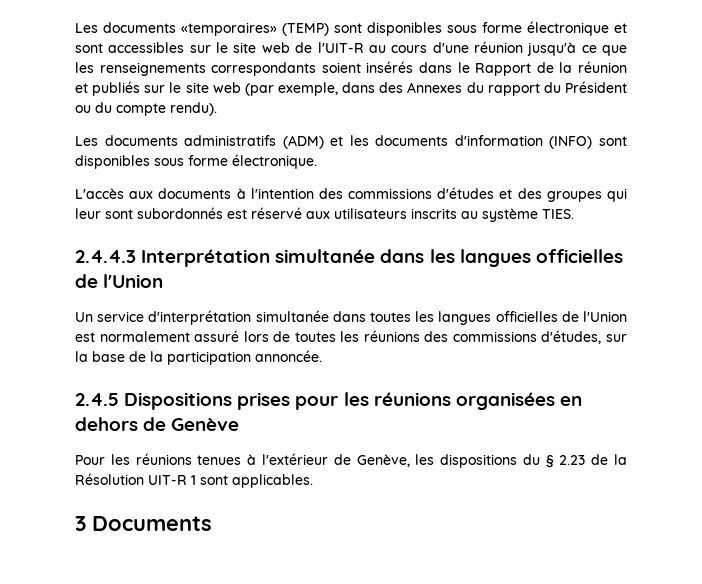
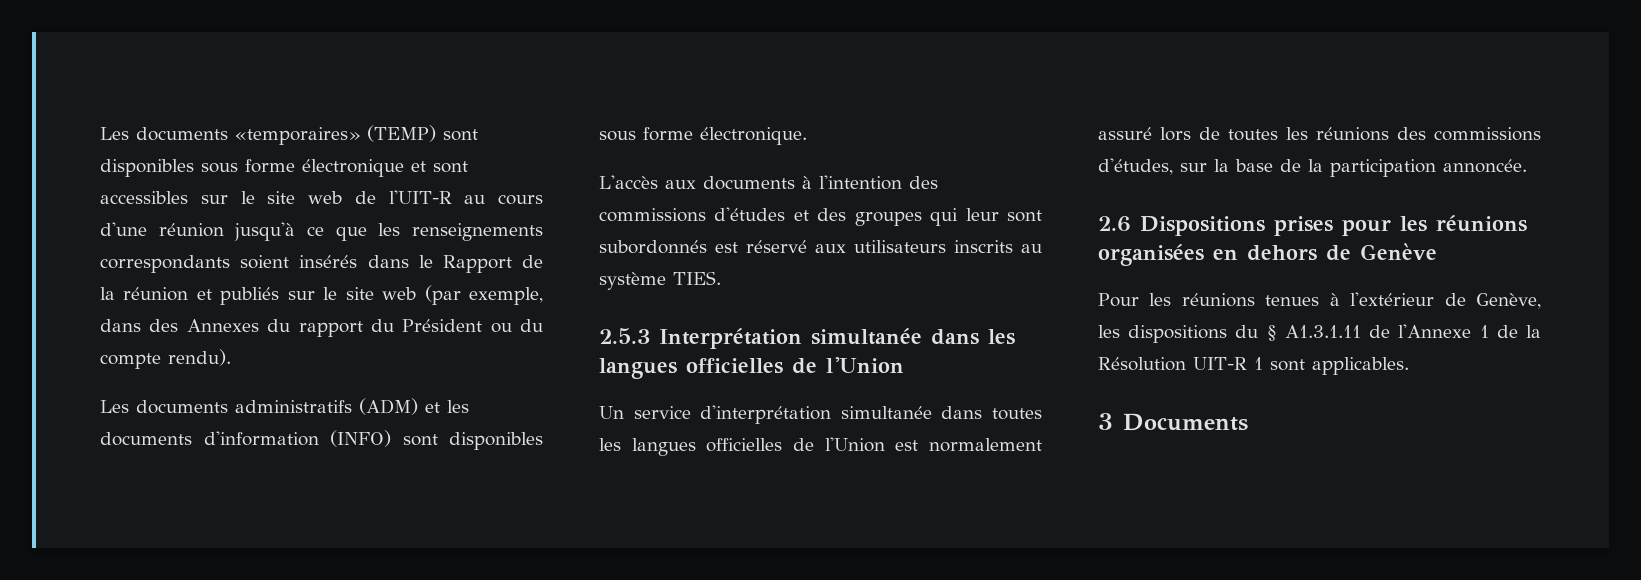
[75,250,136,263] 2.4.4.3 -> [599,328,650,344] 2.5.3
[75,393,119,406] 2.4.5 -> [1098,216,1131,232] 2.6
[559,455,586,465] 2.23 -> [1284,324,1489,338] A1.3.1.11 de l'Annexe 1

